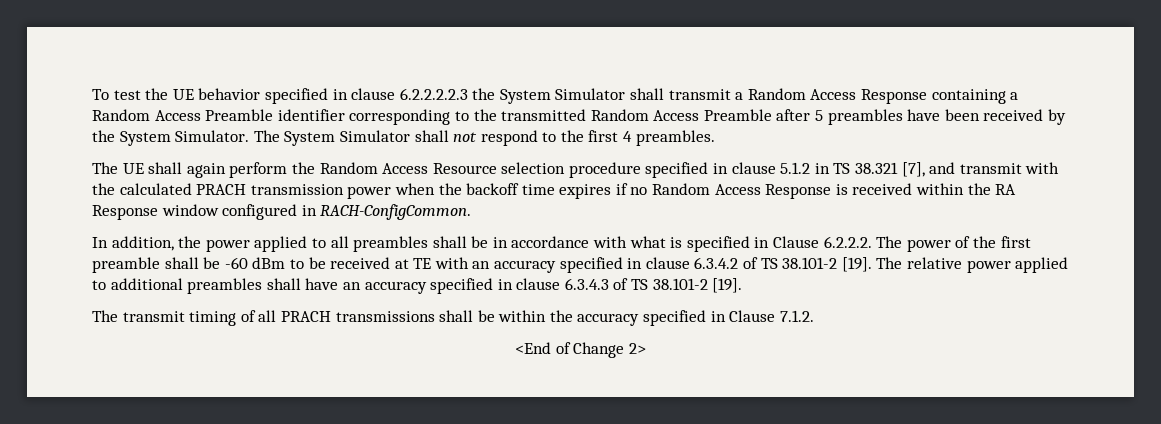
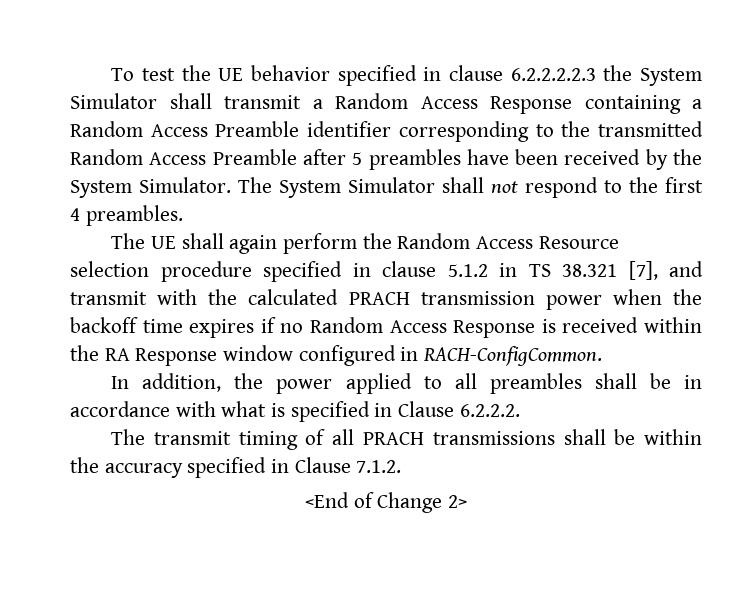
[876,236,1031,252] [92,257,1069,273] [92,278,743,294] The power of the first preamble shall be -60 dBm to be received at TE with an accuracy specified in clause 6.3.4.2 of TS 38.101-2 [19]. The relative power applied to additional preambles shall have an accuracy specified in clause 6.3.4.3 of TS 38.101-2 [19]. -> (520, 410) none

